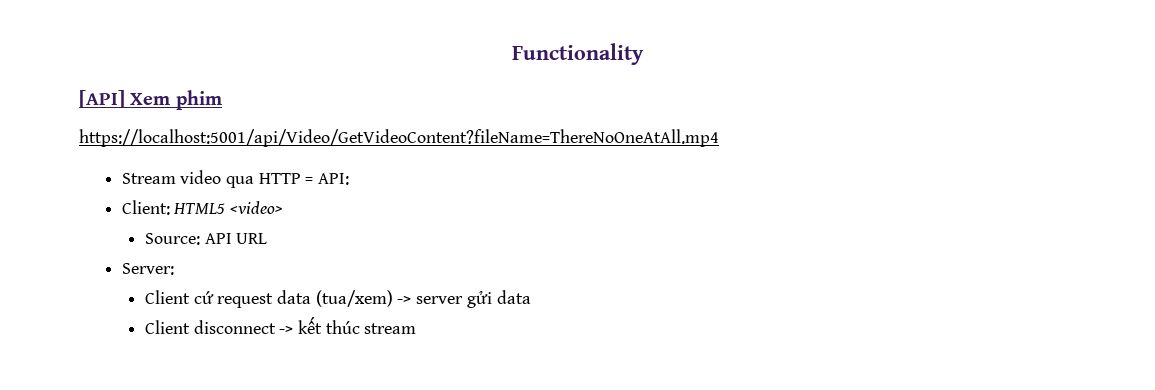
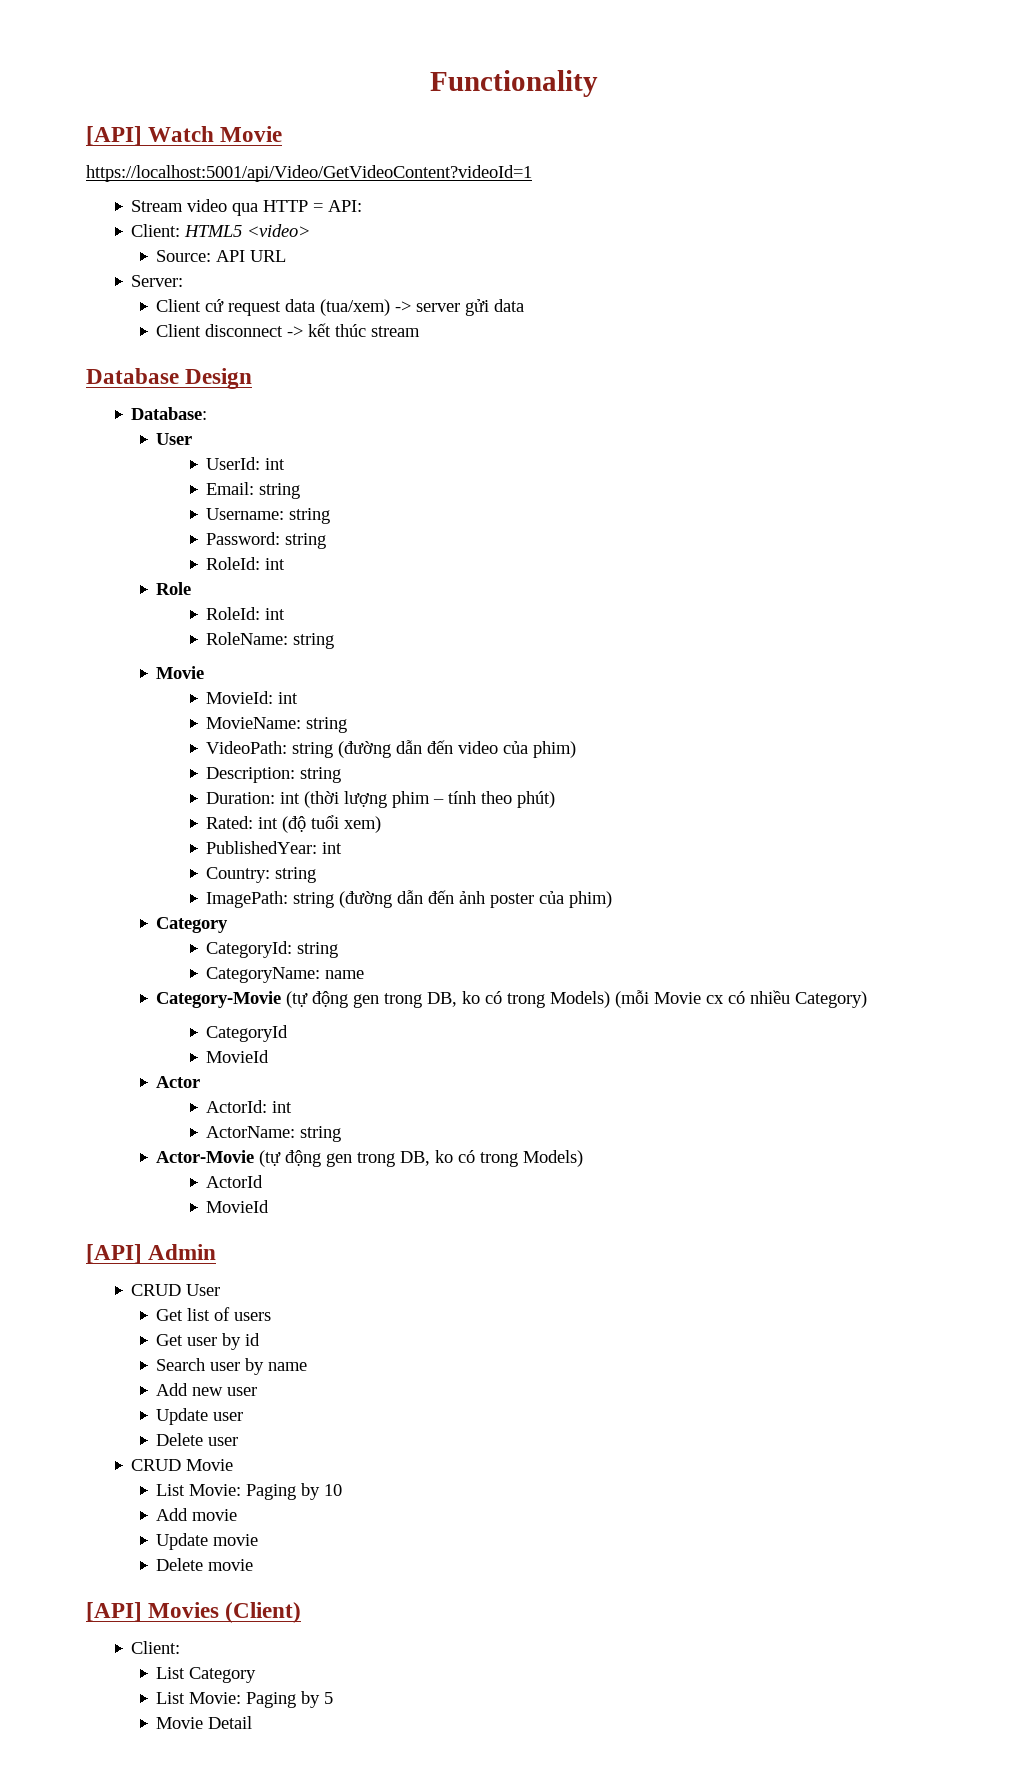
[130,90,222,110] [79,129,719,147] Xem phim // https://localhost:5001/api/Video/GetVideoContent?fileName=ThereNoOneAtAll.mp4 -> [148,126,283,142] [86,165,532,182] Watch Movie // https://localhost:5001/api/Video/GetVideoContent?videoId=1
(417, 328) none -> [86,368,253,389] [131,407,208,420] [156,433,193,445] [206,457,286,470] [206,482,301,499] [206,508,331,524] [206,532,327,549] [206,557,286,570] [156,582,192,595] [206,607,286,620] [206,632,335,649] [156,666,205,679] [206,691,299,704] [206,717,348,733] [206,740,577,758] [206,767,342,783] [206,791,556,808] [206,815,382,833] [206,841,343,854] [206,867,317,883] [206,890,613,908] [156,917,229,933] [206,941,339,958] [206,967,365,983] [156,990,868,1008] [206,1025,289,1042] [206,1050,270,1063] [156,1076,201,1088] [206,1100,293,1113] [206,1126,342,1142] [156,1150,584,1167] [206,1175,264,1188] [206,1200,270,1213] [86,1244,217,1264] [131,1284,221,1296] [156,1307,272,1321] [156,1333,261,1350] [156,1358,308,1375] [156,1383,258,1396] [156,1408,244,1425] [156,1433,239,1446] [131,1459,234,1471] [156,1483,343,1500] [156,1508,238,1521] [156,1533,259,1550] [156,1558,254,1571] [86,1602,302,1623] [131,1641,181,1654] [156,1667,257,1683] [156,1691,334,1708] [156,1716,253,1729] // Database Design // Database: // User // UserId: int // Email: string // Username: string // Password: string // RoleId: int // Role // RoleId: int // RoleName: string // Movie // MovieId: int // MovieName: string // VideoPath: string (đường dẫn đến video của phim) // Description: string // Duration: int (thời lượng phim – tính theo phút) // Rated: int (độ tuổi xem) // PublishedYear: int // Country: string // ImagePath: string (đường dẫn đến ảnh poster của phim) // Category // CategoryId: string // CategoryName: name // Category-Movie (tự động gen trong DB, ko có trong Models) (mỗi Movie cx có nhiều Category) // CategoryId // MovieId // Actor // ActorId: int // ActorName: string // Actor-Movie (tự động gen trong DB, ko có trong Models) // ActorId // MovieId // [API] Admin // CRUD User // Get list of users // Get user by id // Search user by name // Add new user // Update user // Delete user // CRUD Movie // List Movie: Paging by 10 // Add movie // Update movie // Delete movie // [API] Movies (Client) // Client: // List Category // List Movie: Paging by 5 // Movie Detail

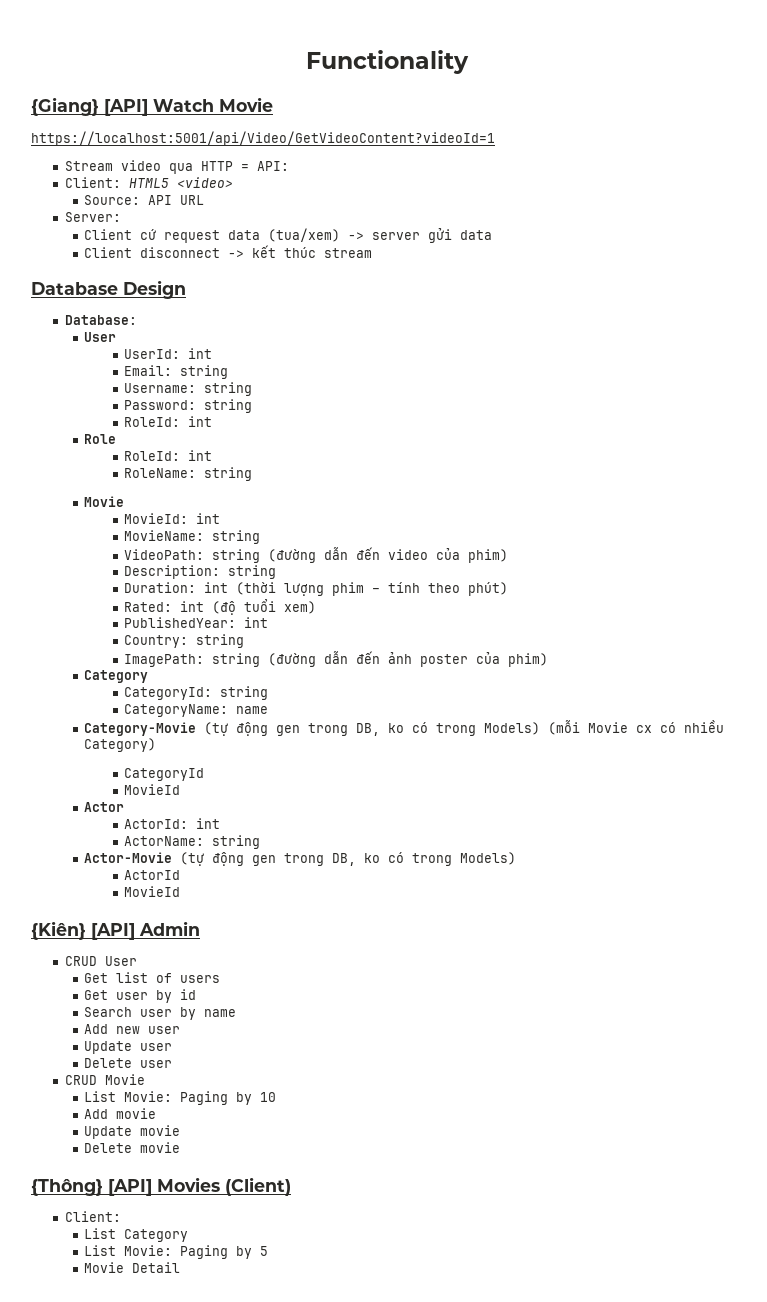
(598, 83) none -> [31,97,99,116] {Giang}
(270, 1206) none -> [31,921,86,940] {Kiên}
(254, 1565) none -> [31,1179,103,1196] {Thông}

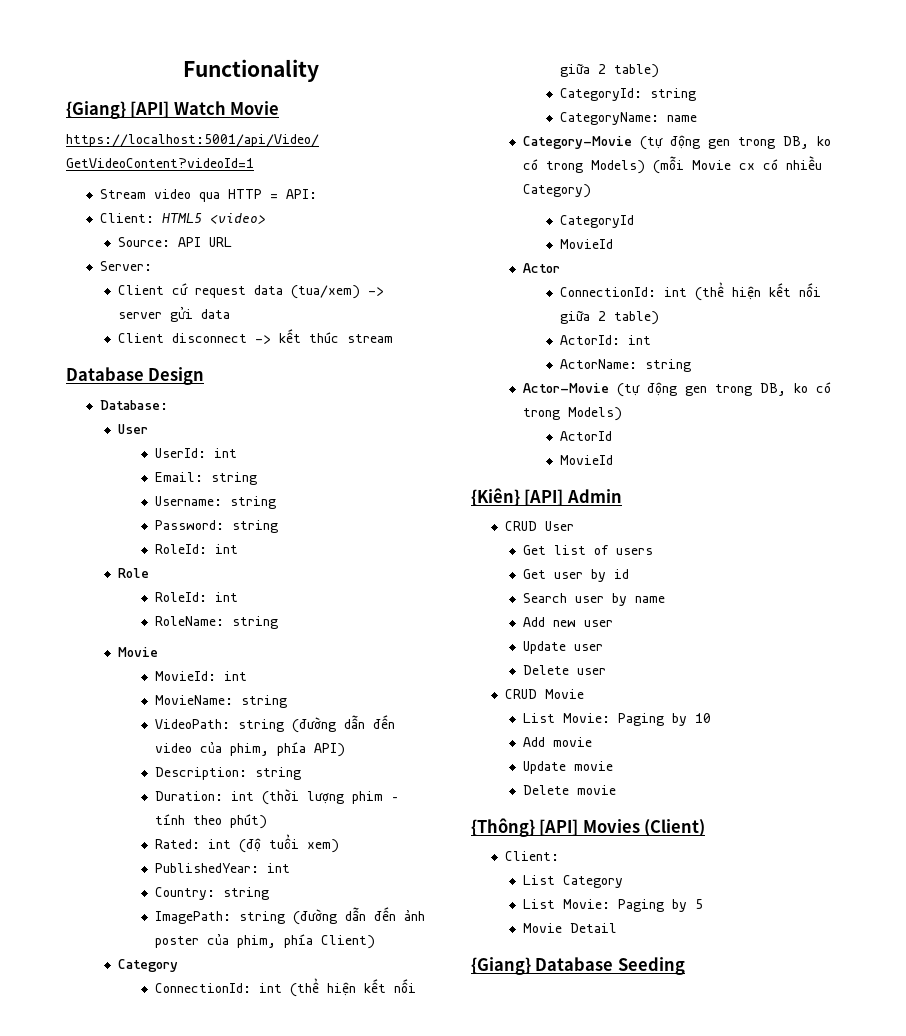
[467,549,508,563] phim) -> [229,742,345,757] phim, phía API)
[507,653,548,667] [84,670,149,683] phim) // Category -> [236,934,375,949] [117,959,178,972] [154,978,416,997] [559,63,659,78] phim, phía Client) // Category // ConnectionId: int (thể hiện kết nối giữa 2 table)
(125, 807) none -> [559,282,821,301] [559,310,659,325] // ConnectionId: int (thể hiện kết nối giữa 2 table)
(181, 1267) none -> [471,957,685,975] // {Giang} Database Seeding

